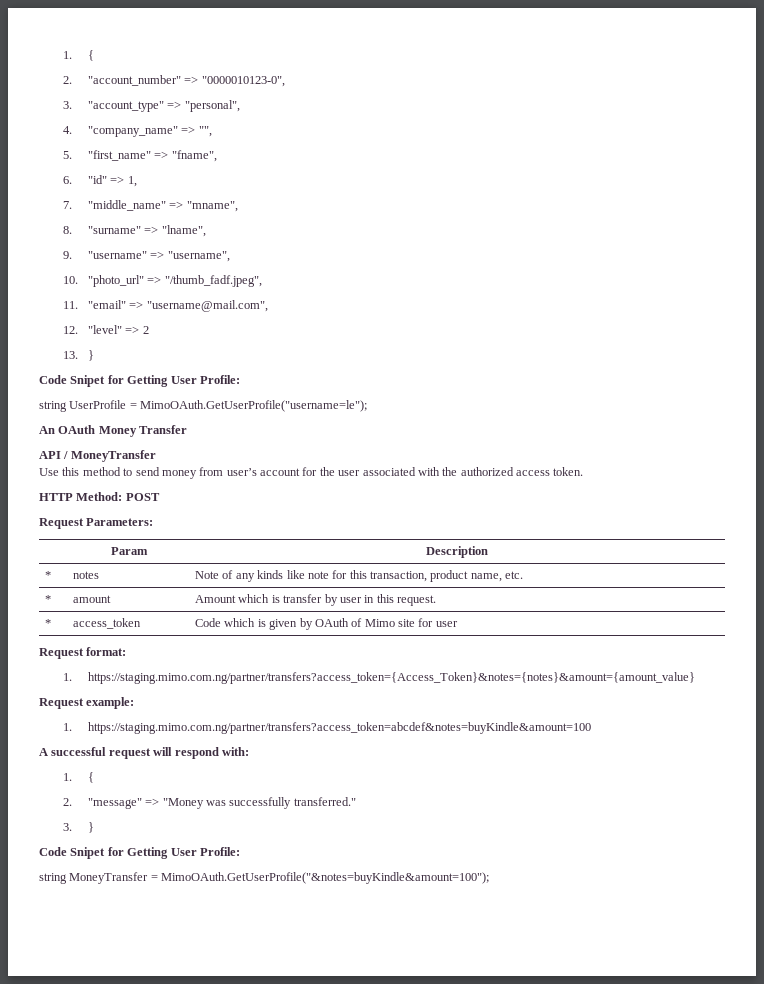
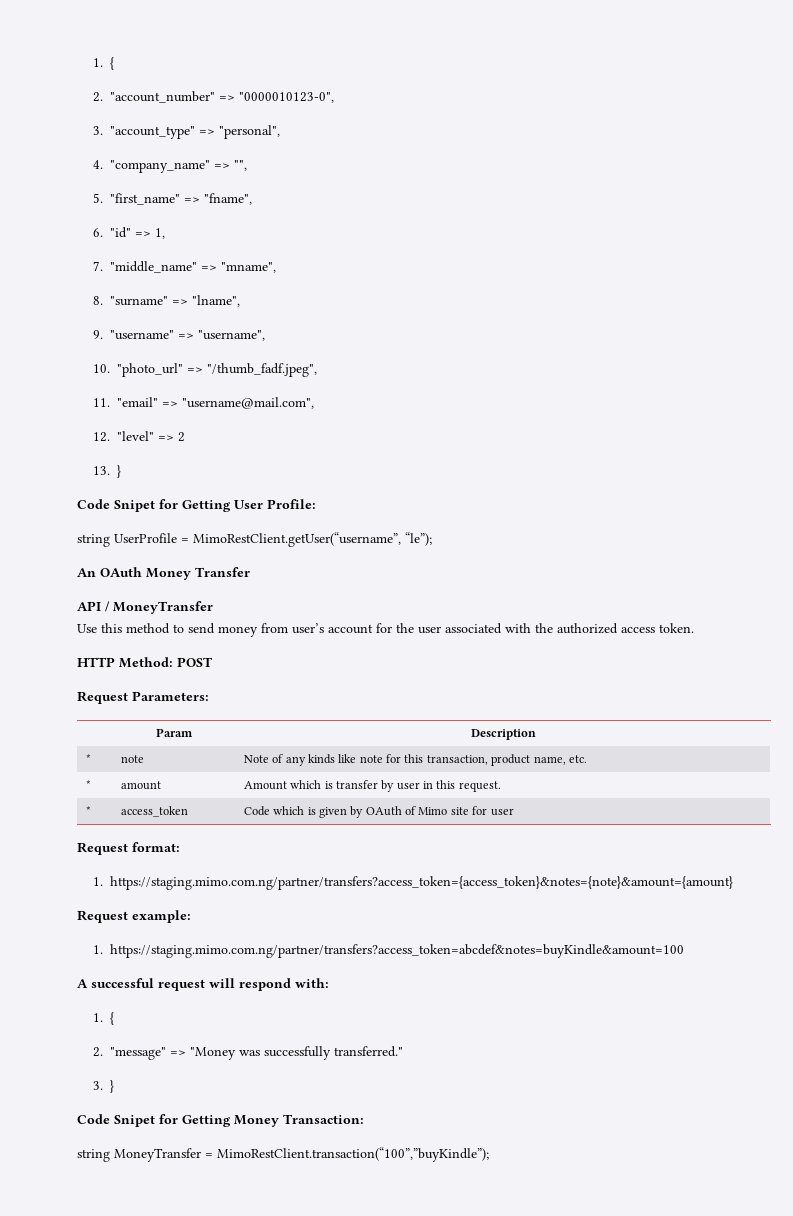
[140,400,368,412] MimoOAuth.GetUserProfile("username=le"); -> [193,532,432,547] MimoRestClient.getUser(“username”, “le”);
[73,571,100,579] notes -> [120,755,144,763] note
[87,672,695,684] https://staging.mimo.com.ng/partner/transfers?access_token={Access_Token}&notes={notes}&amount={amount_value} -> [109,876,733,890] https://staging.mimo.com.ng/partner/transfers?access_token={access_token}&notes={note}&amount={amount}
[170,847,240,856] User Profile: -> [234,1114,364,1127] Money Transaction:
[161,872,490,884] MimoOAuth.GetUserProfile("&notes=buyKindle&amount=100"); -> [217,1147,489,1162] MimoRestClient.transaction(“100”,”buyKindle”);

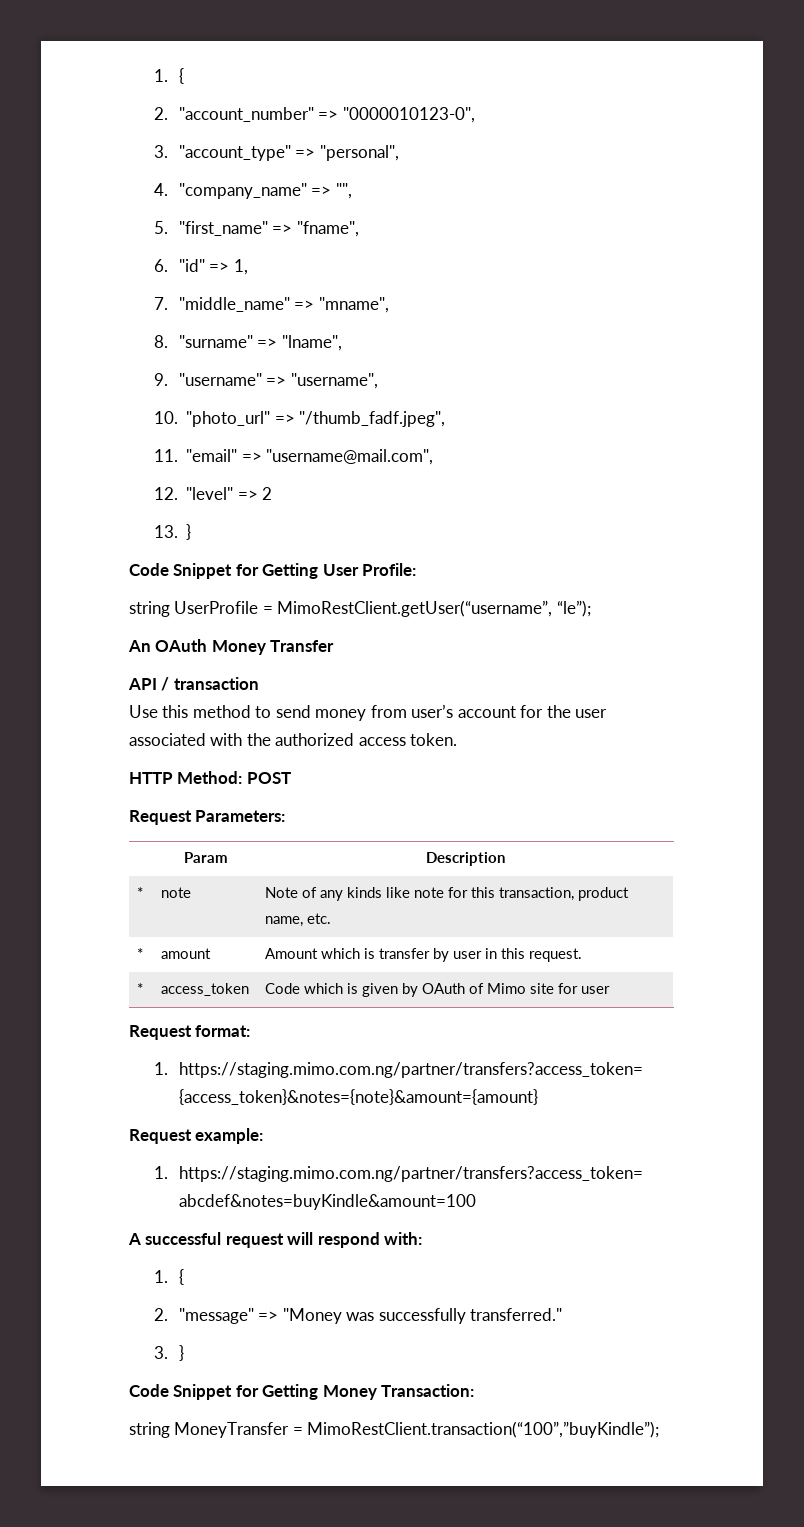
[114,500,155,512] Snipet -> [173,563,233,579] Snippet
[113,601,213,614] MoneyTransfer -> [173,677,259,690] transaction
[114,1115,155,1127] Snipet -> [173,1384,233,1400] Snippet

